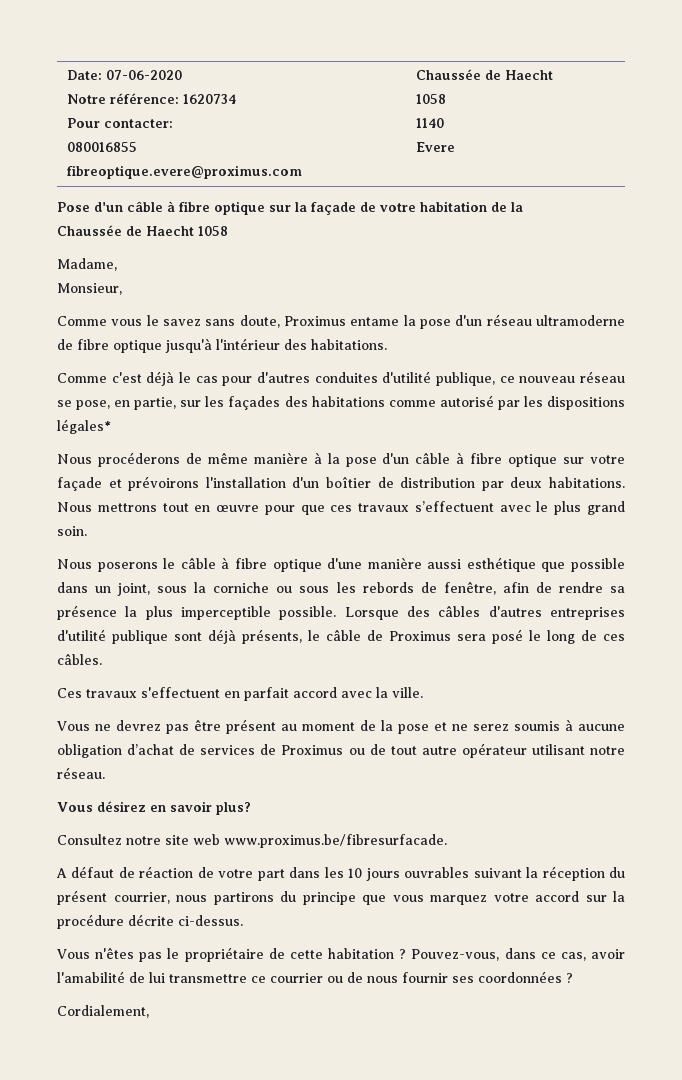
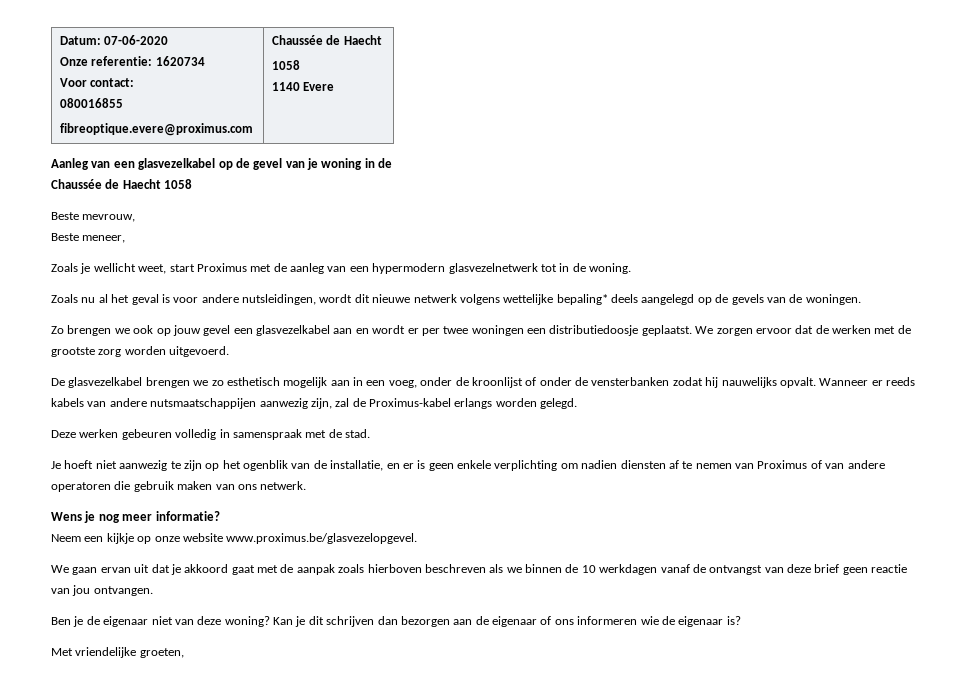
[67,70,103,80] Date: -> [60,36,102,45] Datum:
[67,93,180,104] Notre référence: -> [60,56,153,66] Onze referentie:
[67,118,174,128] Pour contacter: -> [60,78,135,87] Voor contact:
(445, 123) // -> (301, 86) none
[57,201,523,215] Pose d'un câble à fibre optique sur la façade de votre habitation de la -> [51,158,393,170] Aanleg van een glasvezelkabel op de gevel van je woning in de
[57,258,117,271] [57,283,122,295] [57,314,625,329] [57,338,387,353] [57,371,625,386] [57,395,625,410] [57,419,111,434] [57,452,626,467] [57,476,626,491] [57,501,625,515] [57,526,87,536] [57,557,625,572] [57,581,625,596] [57,605,625,620] [57,629,625,644] [57,653,102,665] [57,687,423,701] [57,719,625,734] [57,743,625,758] [57,767,105,779] [57,801,251,815] [57,834,447,848] [56,866,625,881] [57,890,625,905] [57,914,243,929] [57,947,625,962] [57,971,573,983] [57,1005,149,1018] Madame, // Monsieur, // Comme vous le savez sans doute, Proximus entame la pose d'un réseau ultramoderne de fibre optique jusqu'à l'intérieur des habitations. // Comme c'est déjà le cas pour d'autres conduites d'utilité publique, ce nouveau réseau se pose, en partie, sur les façades des habitations comme autorisé par les dispositions légales* // Nous procéderons de même manière à la pose d'un câble à fibre optique sur votre façade et prévoirons l'installation d'un boîtier de distribution par deux habitations. Nous mettrons tout en œuvre pour que ces travaux s’effectuent avec le plus grand soin. // Nous poserons le câble à fibre optique d'une manière aussi esthétique que possible dans un joint, sous la corniche ou sous les rebords de fenêtre, afin de rendre sa présence la plus imperceptible possible. Lorsque des câbles d'autres entreprises d'utilité publique sont déjà présents, le câble de Proximus sera posé le long de ces câbles. // Ces travaux s'effectuent en parfait accord avec la ville. // Vous ne devrez pas être présent au moment de la pose et ne serez soumis à aucune obligation d’achat de services de Proximus ou de tout autre opérateur utilisant notre réseau. // Vous désirez en savoir plus? // Consultez notre site web www.proximus.be/fibresurfacade. // A défaut de réaction de votre part dans les 10 jours ouvrables suivant la réception du présent courrier, nous partirons du principe que vous marquez votre accord sur la procédure décrite ci-dessus. // Vous n'êtes pas le propriétaire de cette habitation ? Pouvez-vous, dans ce cas, avoir l'amabilité de lui transmettre ce courrier ou de nous fournir ses coordonnées ? // Cordialement, -> [51,212,136,222] [51,233,126,243] [51,263,631,274] [51,294,861,305] [51,325,911,336] [51,346,230,357] [51,377,915,388] [51,398,578,409] [51,429,370,440] [51,460,885,471] [51,481,307,492] [51,511,220,523] [51,533,418,544] [51,564,908,575] [51,585,153,596] [51,616,741,627] [51,647,184,658] Beste mevrouw, // Beste meneer, // Zoals je wellicht weet, start Proximus met de aanleg van een hypermodern glasvezelnetwerk tot in de woning. // Zoals nu al het geval is voor andere nutsleidingen, wordt dit nieuwe netwerk volgens wettelijke bepaling* deels aangelegd op de gevels van de woningen. // Zo brengen we ook op jouw gevel een glasvezelkabel aan en wordt er per twee woningen een distributiedoosje geplaatst. We zorgen ervoor dat de werken met de grootste zorg worden uitgevoerd. // De glasvezelkabel brengen we zo esthetisch mogelijk aan in een voeg, onder de kroonlijst of onder de vensterbanken zodat hij nauwelijks opvalt. Wanneer er reeds kabels van andere nutsmaatschappijen aanwezig zijn, zal de Proximus-kabel erlangs worden gelegd. // Deze werken gebeuren volledig in samenspraak met de stad. // Je hoeft niet aanwezig te zijn op het ogenblik van de installatie, en er is geen enkele verplichting om nadien diensten af te nemen van Proximus of van andere operatoren die gebruik maken van ons netwerk. // Wens je nog meer informatie? // Neem een kijkje op onze website www.proximus.be/glasvezelopgevel. // We gaan ervan uit dat je akkoord gaat met de aanpak zoals hierboven beschreven als we binnen de 10 werkdagen vanaf de ontvangst van deze brief geen reactie van jou ontvangen. // Ben je de eigenaar niet van deze woning? Kan je dit schrijven dan bezorgen aan de eigenaar of ons informeren wie de eigenaar is? // Met vriendelijke groeten,

